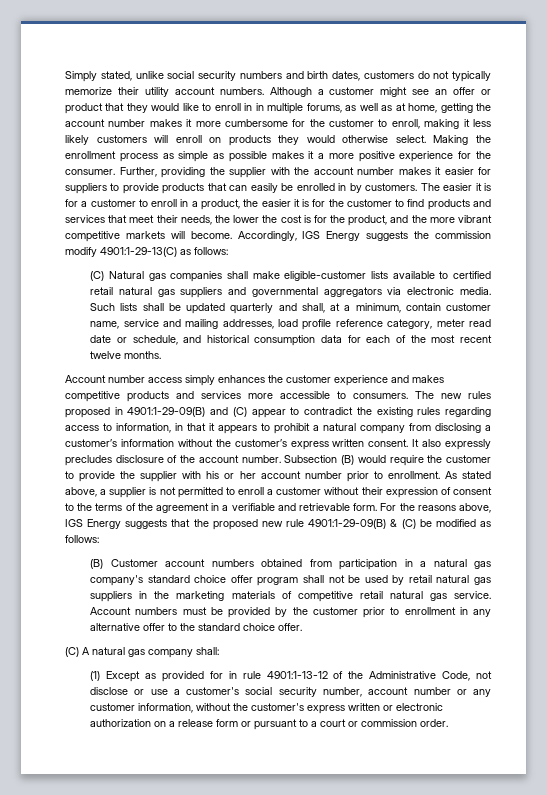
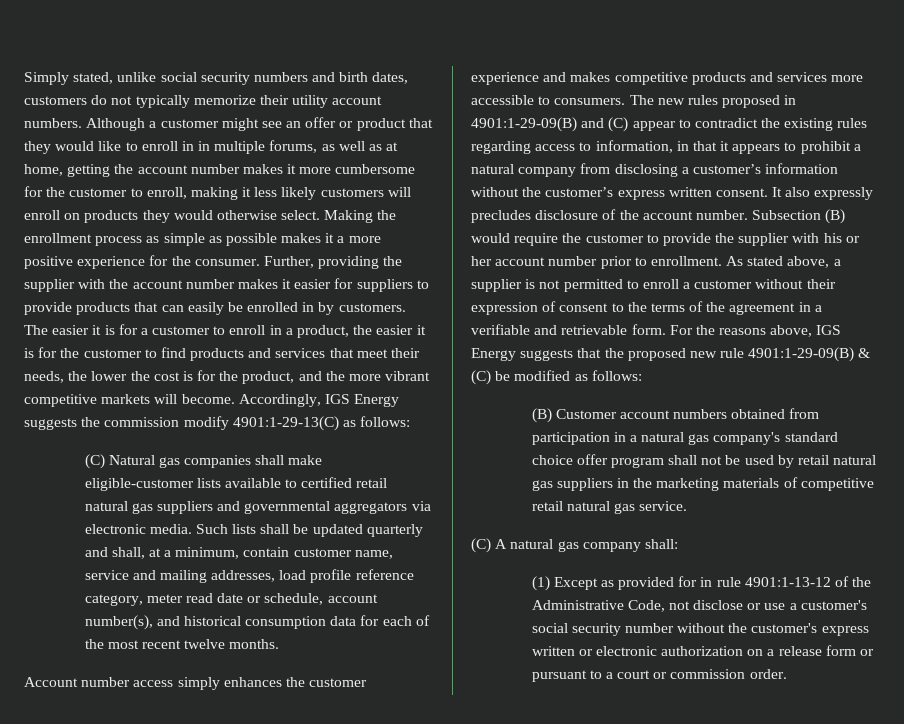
(178, 340) none -> [327,594,378,603] [84,615,153,630] account number(s),
[90,607,492,618] [90,623,303,631] Account numbers must be provided by the customer prior to enrollment in any alternative offer to the standard choice offer. -> (688, 506) none
[322,687,491,697] [90,703,194,713] number, account number or any customer information, -> [624,623,674,633] number

